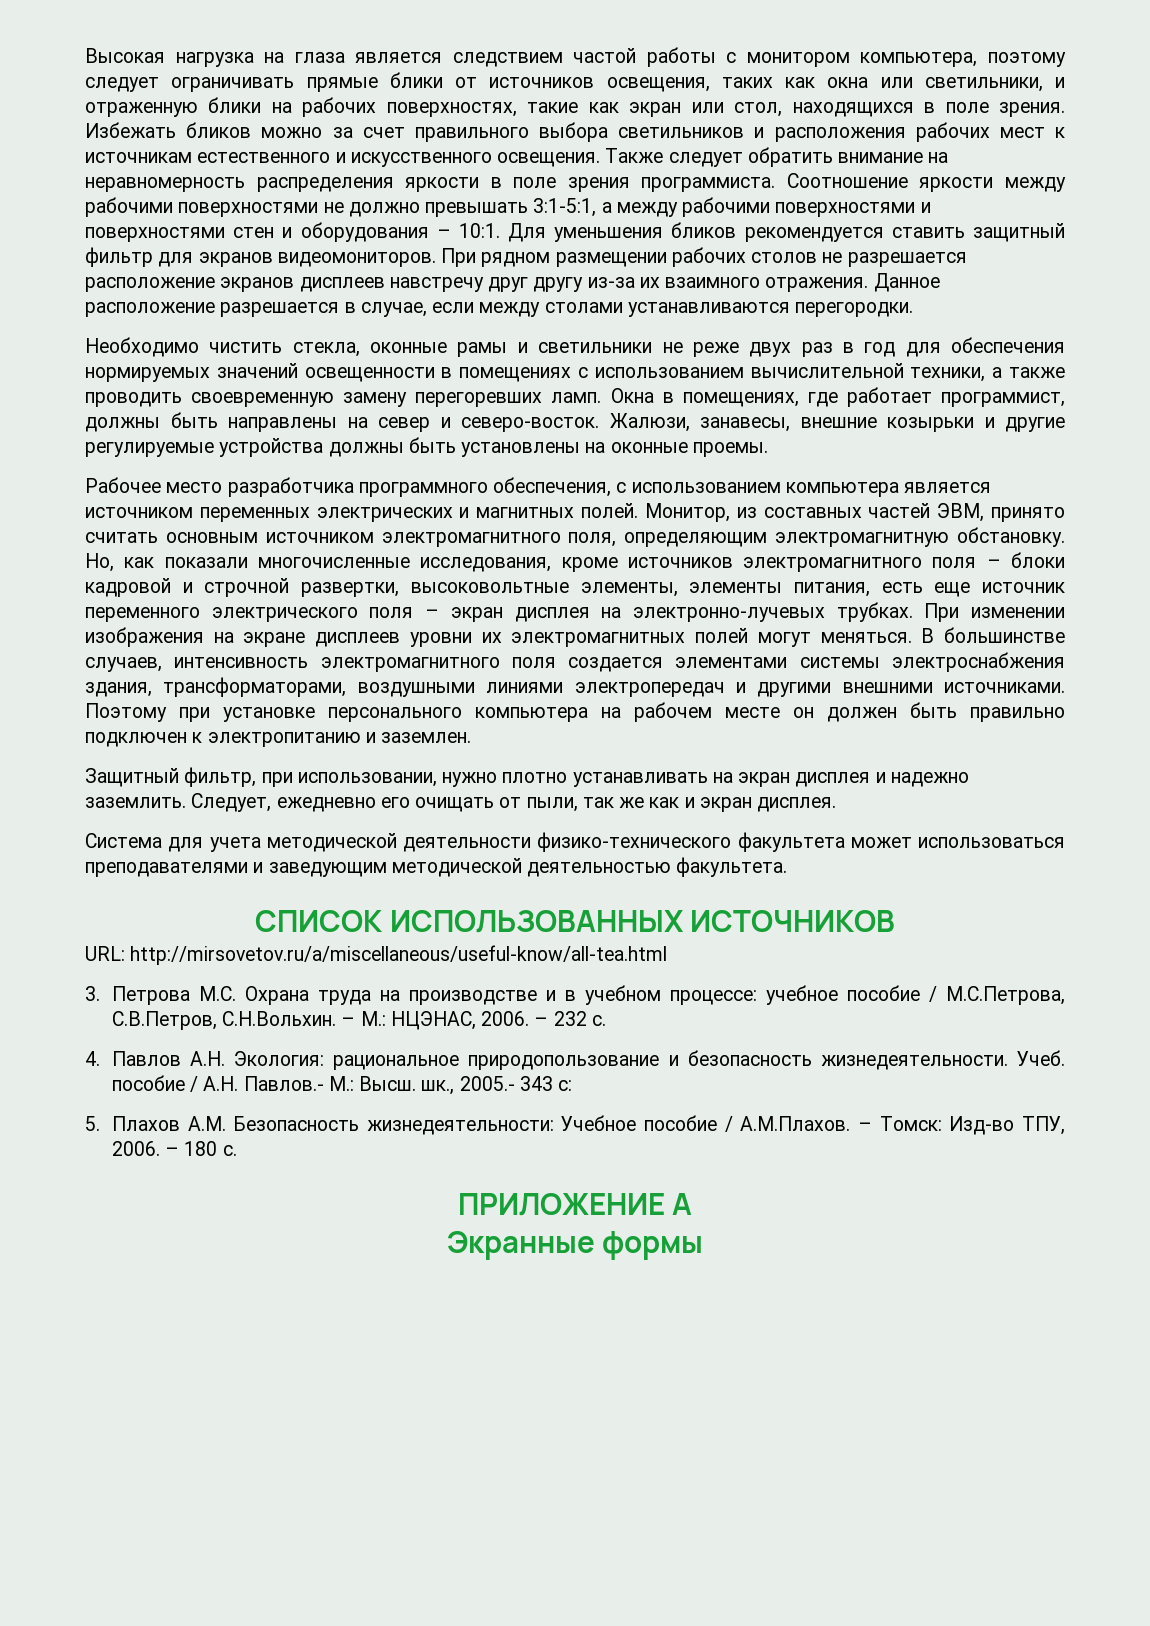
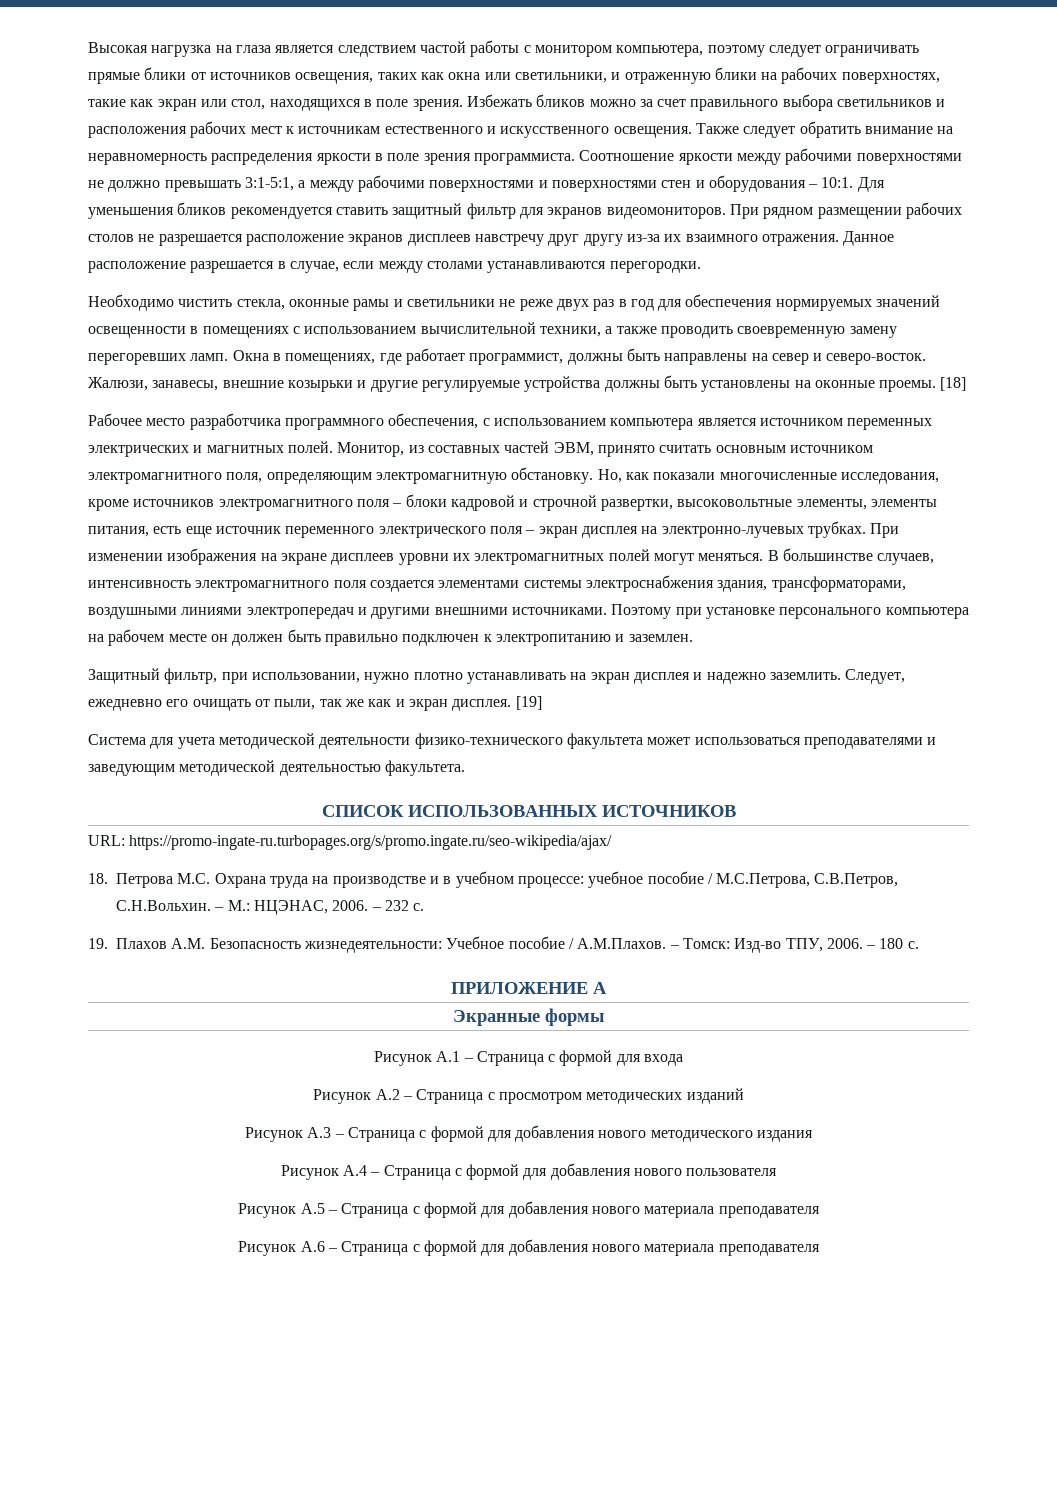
(768, 449) none -> [940,377,967,391] [18]
(837, 804) none -> [515,696,542,710] [19]
[130,945,668,965] [85,986,100,1001] http://mirsovetov.ru/a/miscellaneous/useful-know/all-tea.html // 3. -> [129,835,613,850] [88,873,108,884] https://promo-ingate-ru.turbopages.org/s/promo.ingate.ru/seo-wikipedia/ajax/ // 18.
[85,1050,1065,1070] [111,1075,573,1095] [85,1116,100,1131] 4. Павлов А.Н. Экология: рациональное природопользование и безопасность жизнедеятельности. Учеб. пособие / А.Н. Павлов.- М.: Высш. шк., 2005.- 343 с: // 5. -> [88,938,108,949] 19.
(704, 1245) none -> [373,1050,684,1066] [313,1088,744,1104] [244,1125,814,1142] [280,1163,778,1180] [238,1201,820,1218] [238,1239,820,1256] // Рисунок А.1 – Страница с формой для входа // Рисунок А.2 – Страница с просмотром методических изданий // Рисунок А.3 – Страница с формой для добавления нового методического издания // Рисунок А.4 – Страница с формой для добавления нового пользователя // Рисунок А.5 – Страница с формой для добавления нового материала преподавателя // Рисунок А.6 – Страница с формой для добавления нового материала преподавателя

